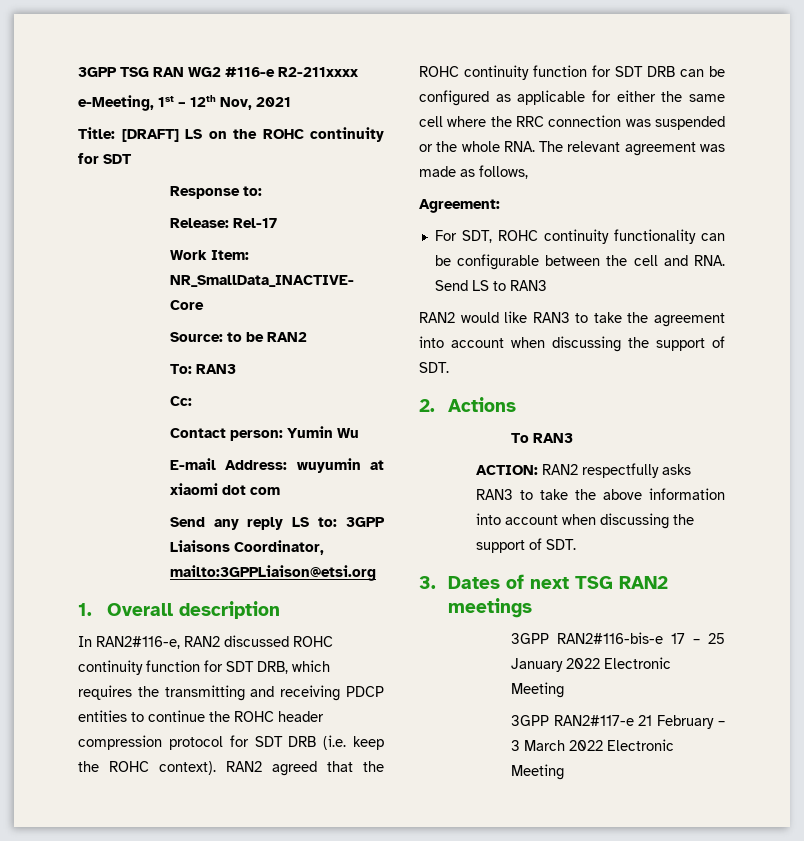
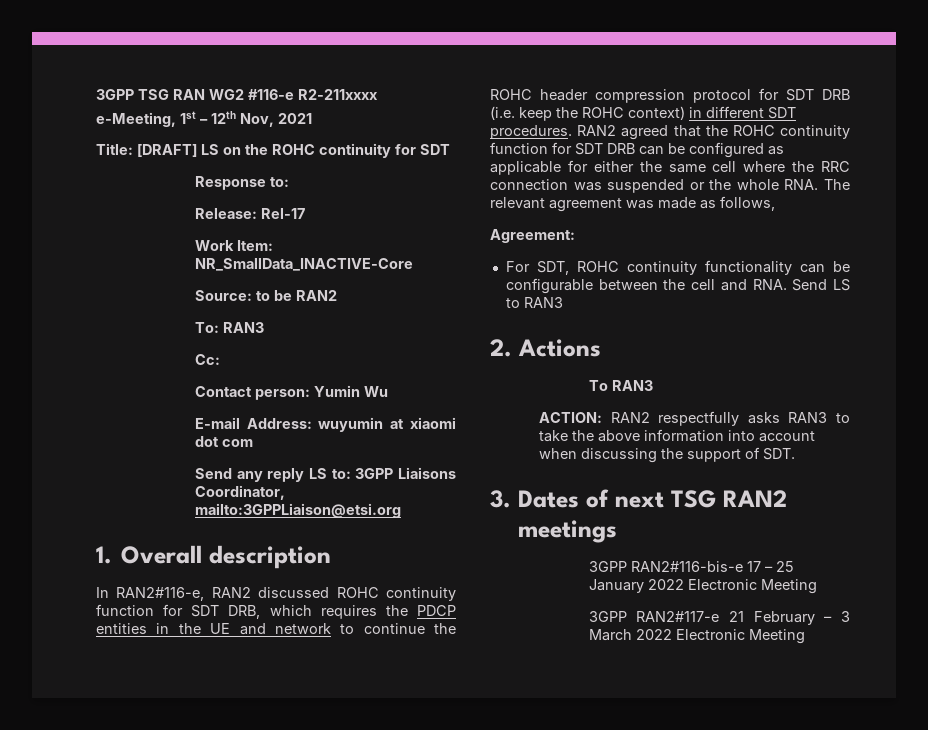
[164,685,385,701] [78,710,127,722] transmitting and receiving PDCP entities -> [417,605,456,616] [96,623,331,635] PDCP entities in the UE and network
[159,761,216,775] context). -> [628,106,796,120] [490,125,572,139] context) in different SDT procedures.
[419,311,725,327] [419,336,725,352] [419,362,449,373] // RAN2 would like RAN3 to take the agreement into account when discussing the support of SDT. -> (563, 302) none

